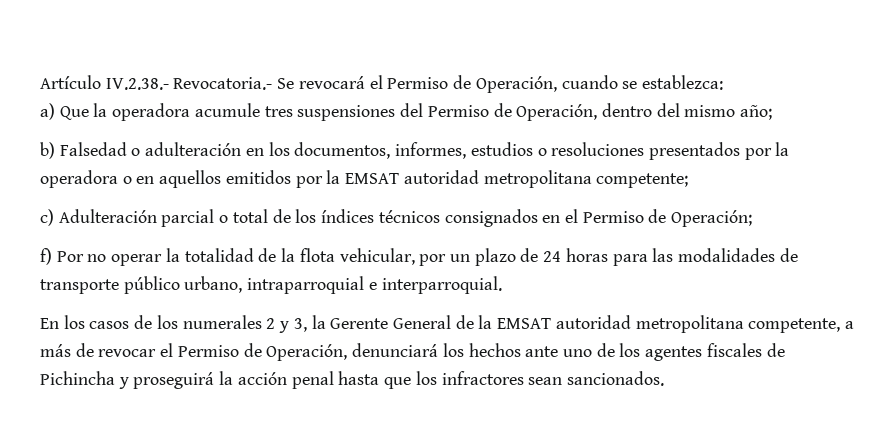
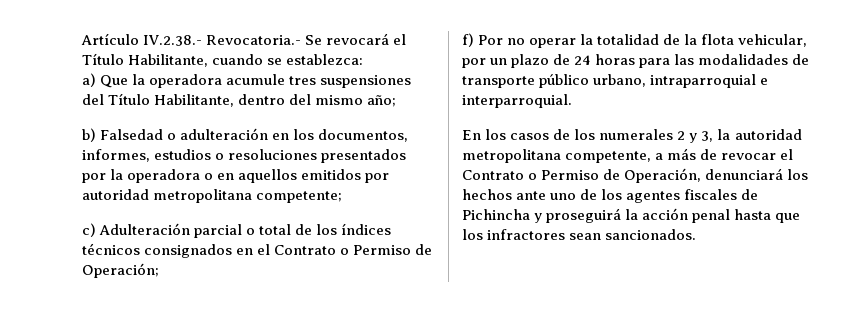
[387,75,557,93] Permiso de Operación, -> [82,53,209,67] Título Habilitante,
[427,103,598,121] Permiso de Operación, -> [108,93,235,107] Título Habilitante,
[326,170,400,184] la EMSAT -> (390, 178) none
(578, 216) none -> [274,245,350,255] Contrato o
[330,315,552,329] Gerente General de la EMSAT -> (731, 134) none
(174, 350) none -> [462,170,538,180] Contrato o

